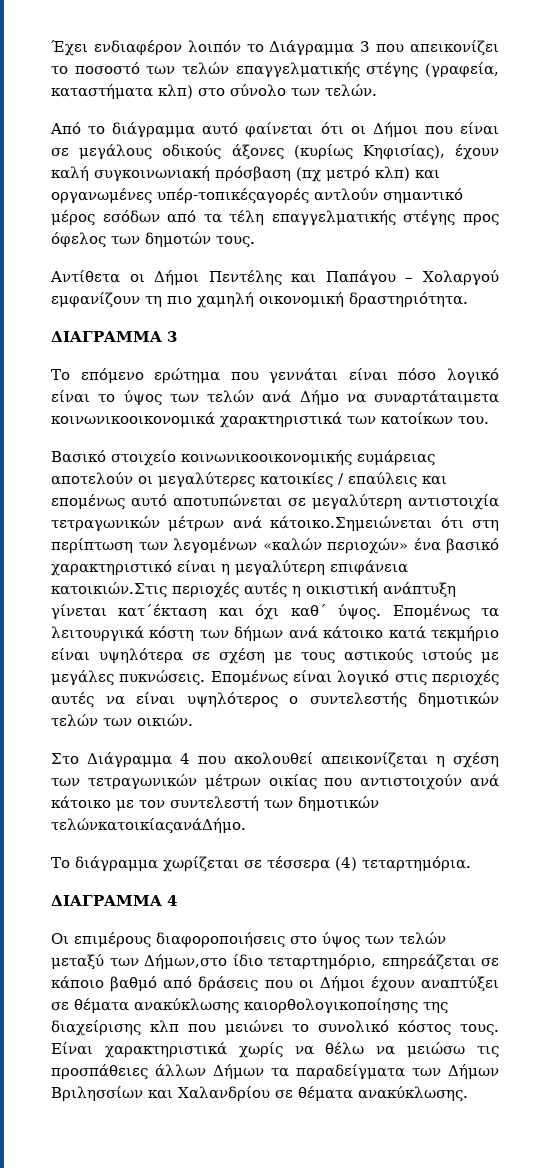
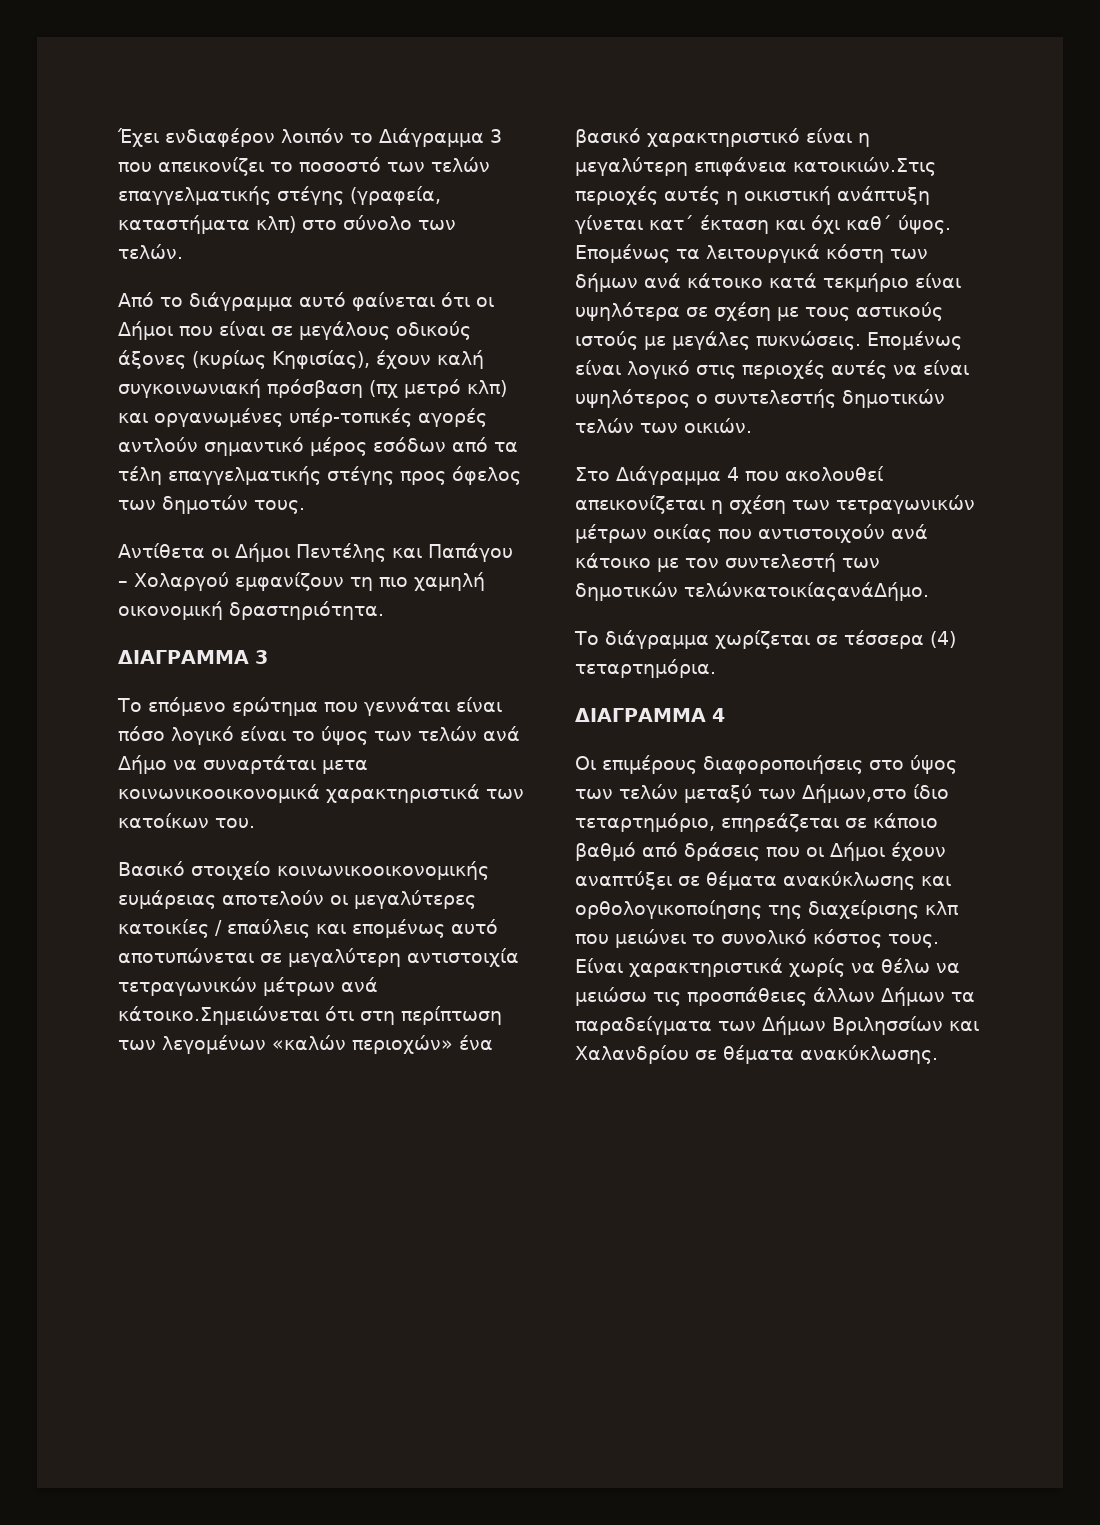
[157,188,309,204] υπέρ-τοπικέςαγορές -> [289,408,487,427] υπέρ-τοπικές αγορές
[374,390,499,406] συναρτάταιμετα -> [203,755,368,774] συναρτάται μετα
[118,604,208,619] κατ΄έκταση -> [649,215,769,234] κατ΄ έκταση
[244,998,418,1014] καιορθολογικοποίησης -> [921,876,951,886] [575,900,762,919] και ορθολογικοποίησης

